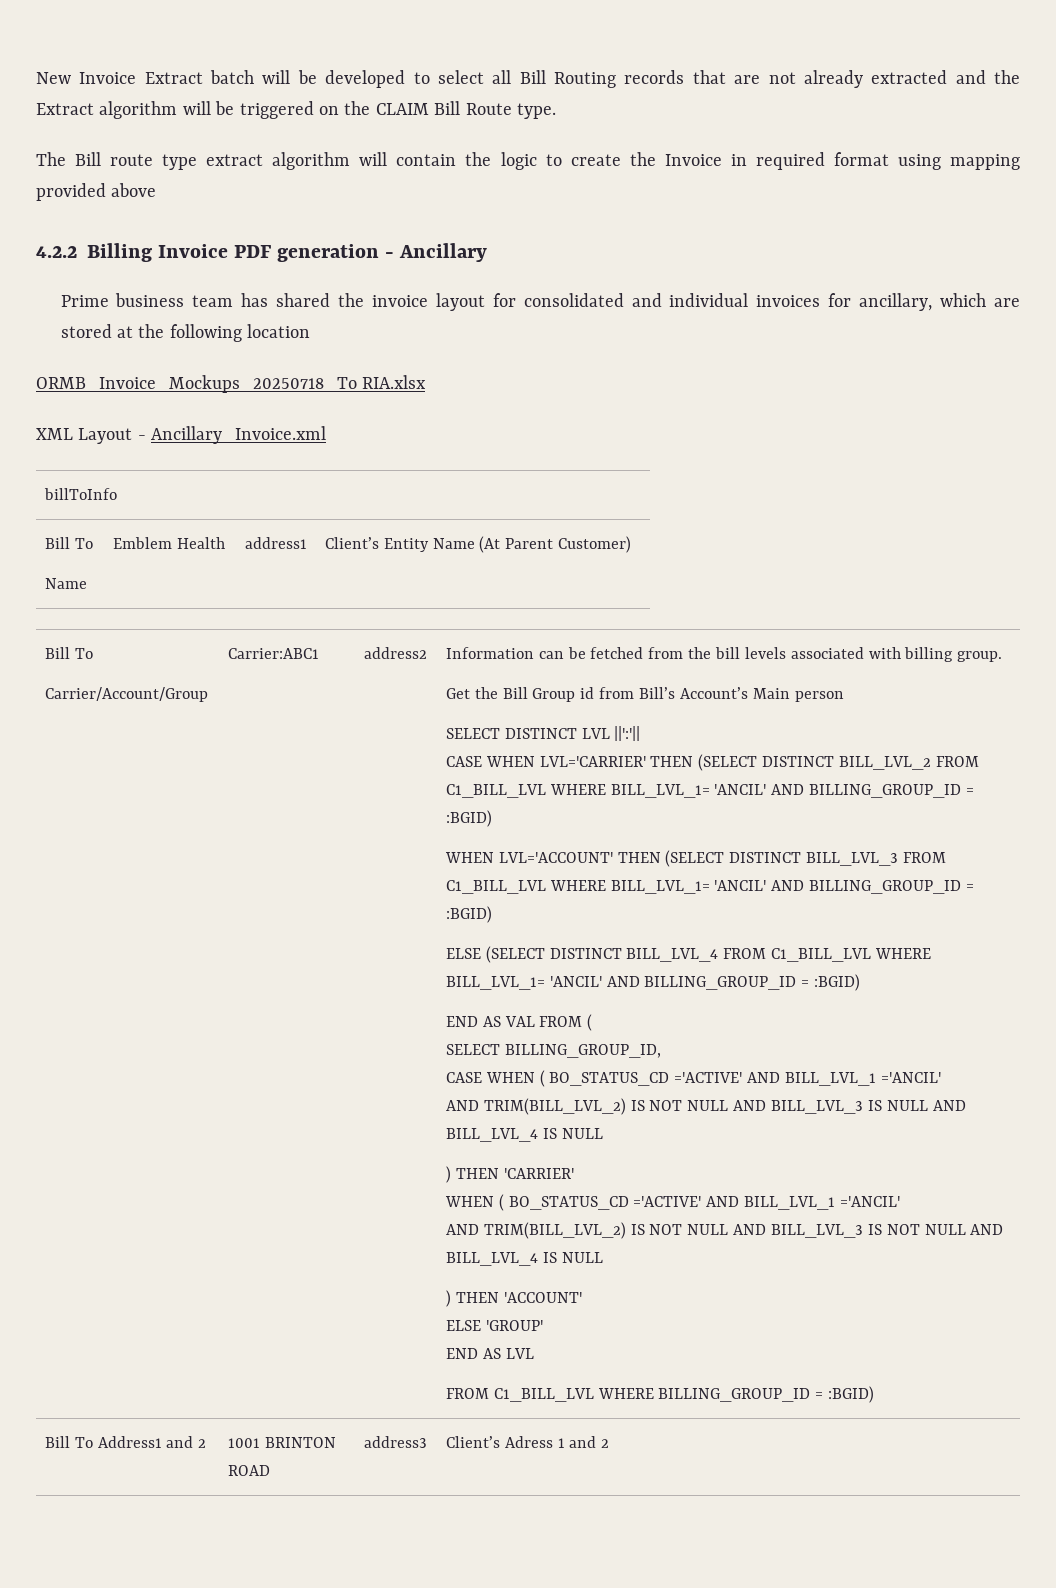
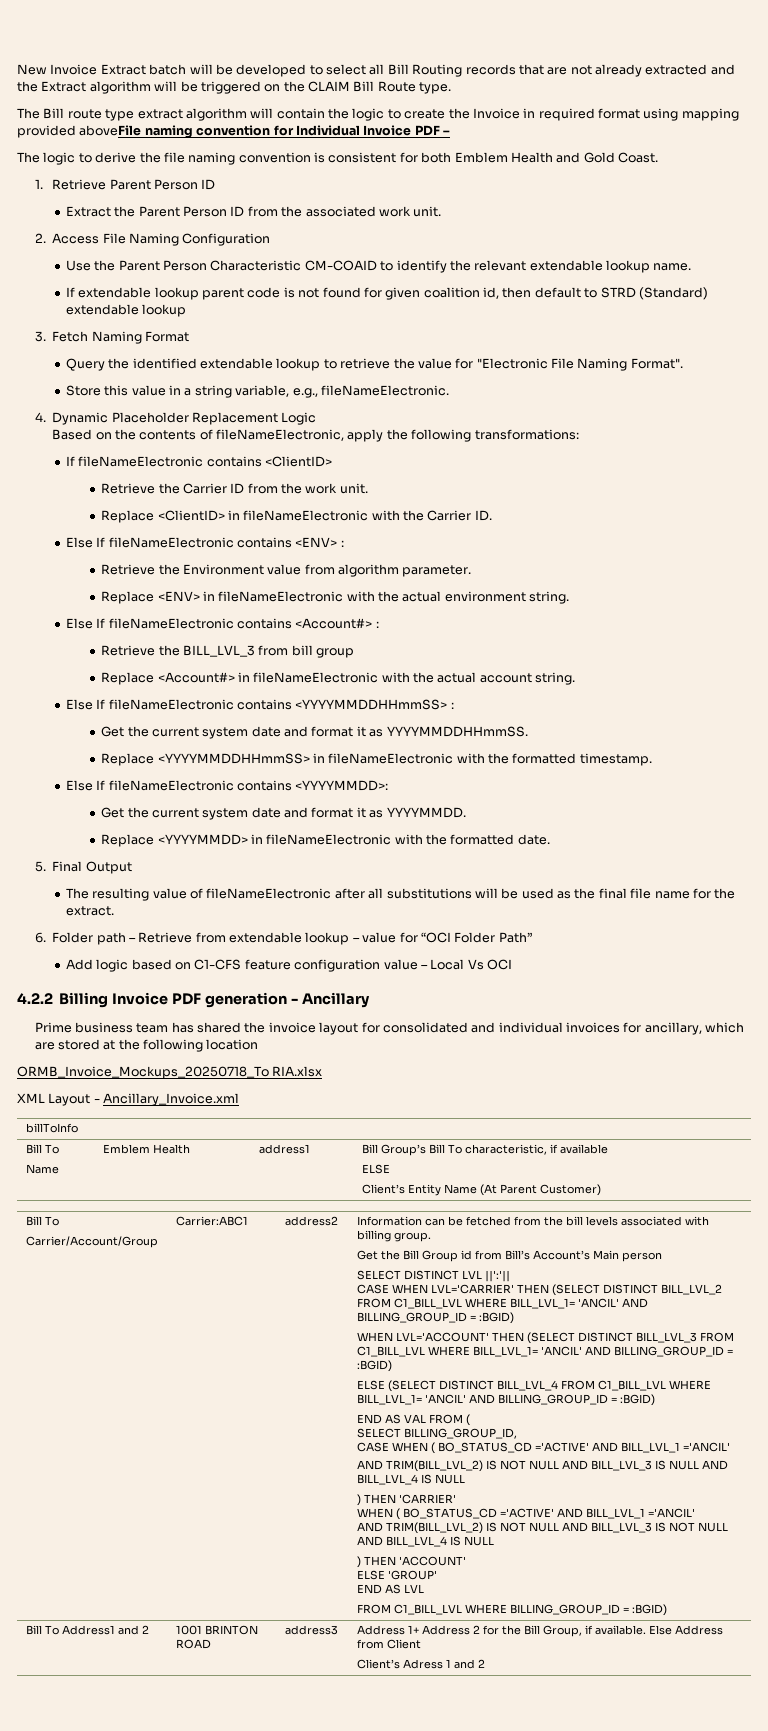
[111,183,157,197] above -> [79,125,450,138] [17,152,658,165] [34,179,216,190] [65,206,442,217] [34,233,271,246] [65,260,692,273] [65,287,708,300] [65,304,187,317] [34,331,189,344] [65,358,683,371] [65,385,449,398] [34,412,317,425] [52,429,579,442] [65,456,333,467] [101,483,368,494] [101,510,492,523] [65,537,344,548] [101,564,472,577] [101,591,570,604] [65,618,379,629] [101,645,355,658] [101,672,576,685] [65,699,454,710] [101,726,528,739] [101,753,652,766] [65,780,389,791] [101,807,466,820] [101,834,550,847] [34,861,132,874] [65,888,736,901] [65,906,114,916] [34,932,532,945] [65,959,513,972] aboveFile naming convention for Individual Invoice PDF – // The logic to derive the file naming convention is consistent for both Emblem Health and Gold Coast. // 1. Retrieve Parent Person ID // Extract the Parent Person ID from the associated work unit. // 2. Access File Naming Configuration // Use the Parent Person Characteristic CM-COAID to identify the relevant extendable lookup name. // If extendable lookup parent code is not found for given coalition id, then default to STRD (Standard) extendable lookup // 3. Fetch Naming Format // Query the identified extendable lookup to retrieve the value for "Electronic File Naming Format". // Store this value in a string variable, e.g., fileNameElectronic. // 4. Dynamic Placeholder Replacement Logic // Based on the contents of fileNameElectronic, apply the following transformations: // If fileNameElectronic contains <ClientID> // Retrieve the Carrier ID from the work unit. // Replace <ClientID> in fileNameElectronic with the Carrier ID. // Else If fileNameElectronic contains <ENV> : // Retrieve the Environment value from algorithm parameter. // Replace <ENV> in fileNameElectronic with the actual environment string. // Else If fileNameElectronic contains <Account#> : // Retrieve the BILL_LVL_3 from bill group // Replace <Account#> in fileNameElectronic with the actual account string. // Else If fileNameElectronic contains <YYYYMMDDHHmmSS> : // Get the current system date and format it as YYYYMMDDHHmmSS. // Replace <YYYYMMDDHHmmSS> in fileNameElectronic with the formatted timestamp. // Else If fileNameElectronic contains <YYYYMMDD>: // Get the current system date and format it as YYYYMMDD. // Replace <YYYYMMDD> in fileNameElectronic with the formatted date. // 5. Final Output // The resulting value of fileNameElectronic after all substitutions will be used as the final file name for the extract. // 6. Folder path – Retrieve from extendable lookup – value for “OCI Folder Path” // Add logic based on C1-CFS feature configuration value – Local Vs OCI
(307, 543) none -> [361,1144,608,1156] [361,1164,390,1174] Bill Group’s Bill To characteristic, if available // ELSE //
(427, 1442) none -> [356,1625,723,1637] [356,1639,421,1649] Address 1+ Address 2 for the Bill Group, if available. Else Address from Client //

